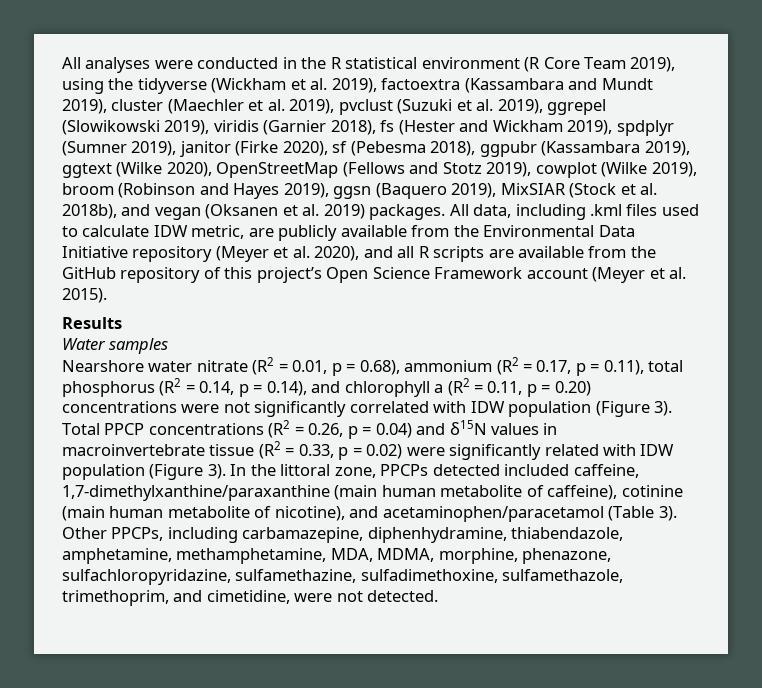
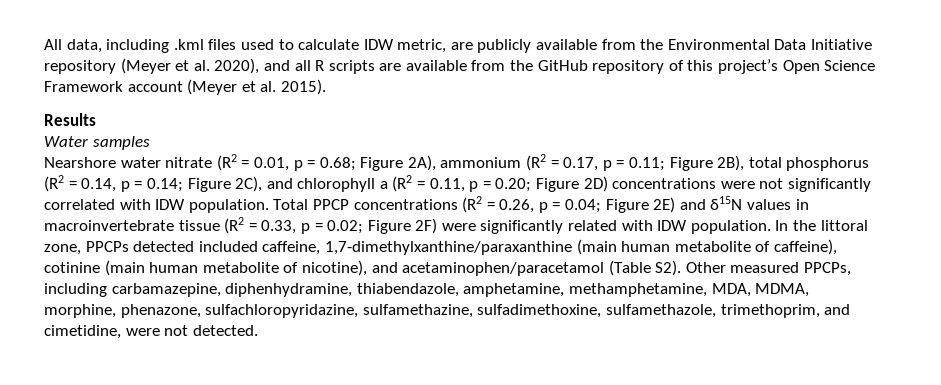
[62,57,676,73] [62,78,653,94] [62,99,607,115] [62,120,674,136] [62,141,690,157] [62,162,697,178] [62,183,658,199] [62,204,469,220] All analyses were conducted in the R statistical environment (R Core Team 2019), using the tidyverse (Wickham et al. 2019), factoextra (Kassambara and Mundt 2019), cluster (Maechler et al. 2019), pvclust (Suzuki et al. 2019), ggrepel (Slowikowski 2019), viridis (Garnier 2018), fs (Hester and Wickham 2019), spdplyr (Sumner 2019), janitor (Firke 2020), sf (Pebesma 2018), ggpubr (Kassambara 2019), ggtext (Wilke 2020), OpenStreetMap (Fellows and Stotz 2019), cowplot (Wilke 2019), broom (Robinson and Hayes 2019), ggsn (Baquero 2019), MixSIAR (Stock et al. 2018b), and vegan (Oksanen et al. 2019) packages. All -> [44,39,62,50] All
[359,360,400,375] 0.68), -> [319,155,436,171] 0.68; Figure 2A),
[603,360,644,375] 0.11), -> [629,155,745,171] 0.11; Figure 2B),
[266,381,307,396] 0.14), -> [146,176,263,192] 0.14; Figure 2C),
[554,381,591,396] 0.20) -> [495,176,608,192] 0.20; Figure 2D)
[508,401,673,417] population (Figure 3). -> [188,199,269,213] population.
[375,423,412,438] 0.04) -> [565,197,676,213] 0.04; Figure 2E)
[366,444,403,459] 0.02) -> [327,218,438,234] 0.02; Figure 2F)
[62,464,226,480] population (Figure 3). -> [690,220,771,234] population.
[658,506,677,521] [62,527,107,539] 3). Other -> [655,260,800,276] S2). Other measured

